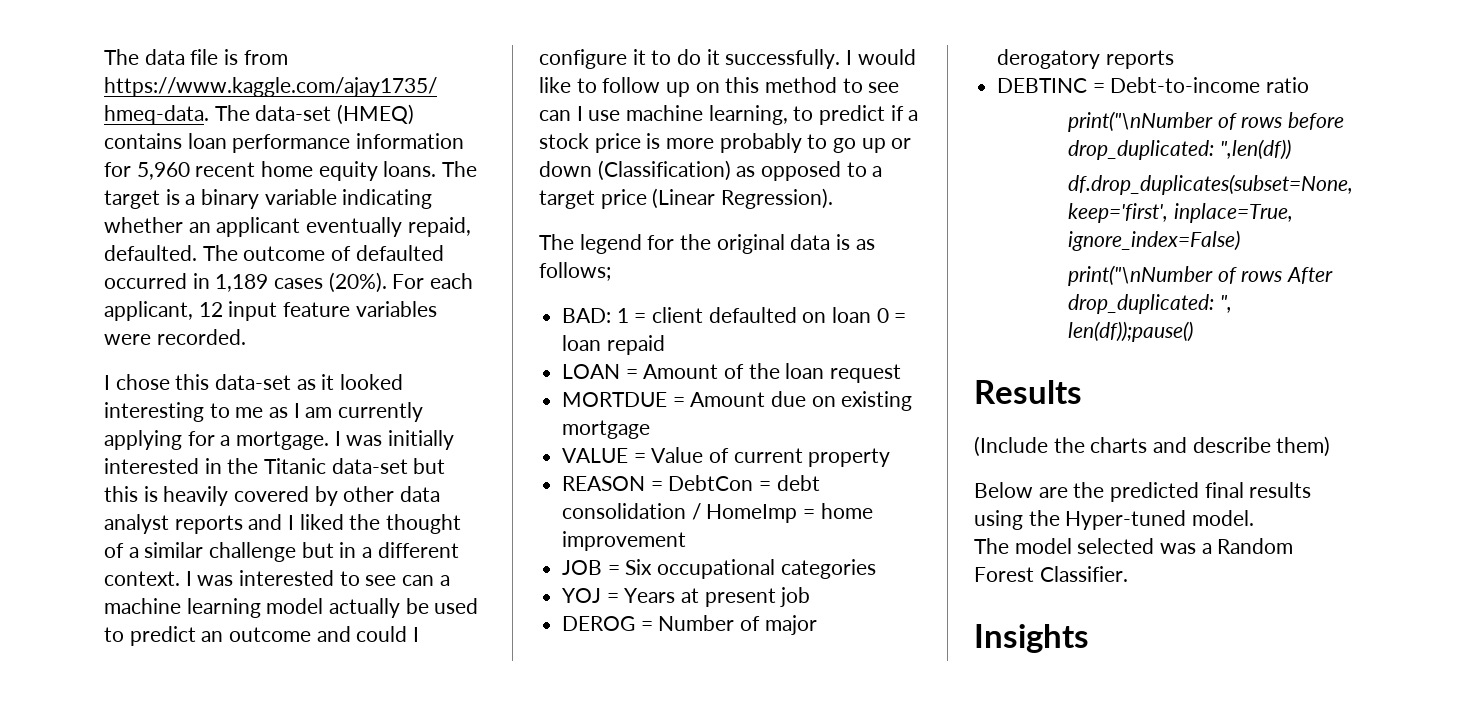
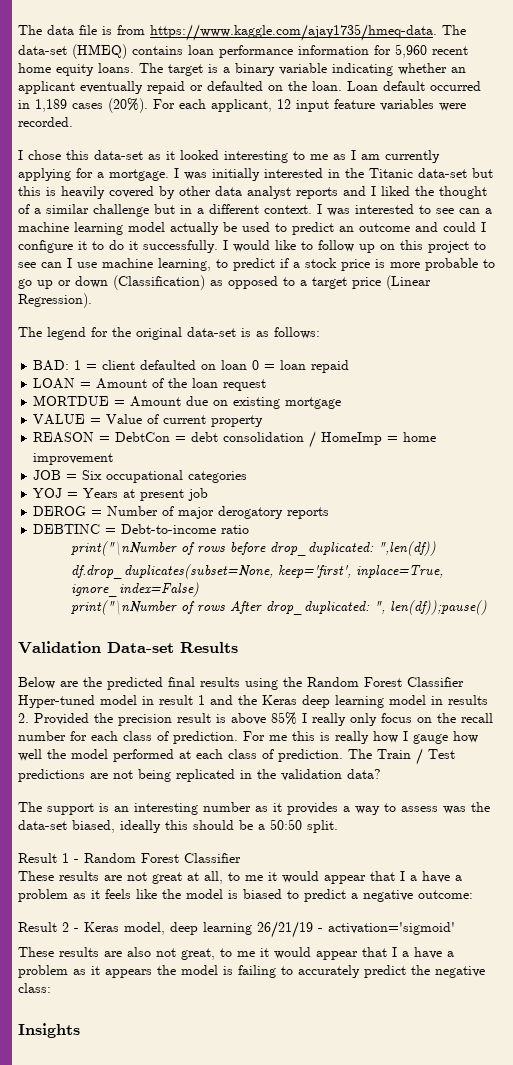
[407,217,471,237] [104,245,444,261] repaid, defaulted. The outcome of defaulted -> [147,81,425,94] repaid or defaulted on the loan. Loan default
[765,77,838,93] method -> [428,241,469,253] project
[719,133,802,153] probably -> [425,258,478,271] probable
[790,234,831,250] data -> [187,327,236,337] data-set
[539,262,611,281] follows; -> [274,327,320,339] follows:
(1194, 331) none -> [18,641,174,654] Validation Data-set
[974,436,1331,457] // (Include the charts and describe them) -> (238, 647) none
[1065,510,1255,530] [974,538,1294,554] [974,566,1128,582] Hyper-tuned model. // The model selected was a Random Forest Classifier. -> [307,677,464,687] [18,695,488,708] [18,712,493,726] [18,731,478,744] [18,748,455,765] [18,769,381,782] [18,802,490,815] [18,819,338,833] [18,853,241,863] [18,871,462,884] [18,889,473,902] [18,921,455,938] [18,947,454,960] [18,965,485,978] [18,983,51,993] Random Forest Classifier Hyper-tuned model in result 1 and the Keras deep learning model in results 2. Provided the precision result is above 85% I really only focus on the recall number for each class of prediction. For me this is really how I gauge how well the model performed at each class of prediction. The Train / Test predictions are not being replicated in the validation data? // The support is an interesting number as it provides a way to assess was the data-set biased, ideally this should be a 50:50 split. // Result 1 - Random Forest Classifier // These results are not great at all, to me it would appear that I a have a problem as it feels like the model is biased to predict a negative outcome: // Result 2 - Keras model, deep learning 26/21/19 - activation='sigmoid' // These results are also not great, to me it would appear that I a have a problem as it appears the model is failing to accurately predict the negative class:

